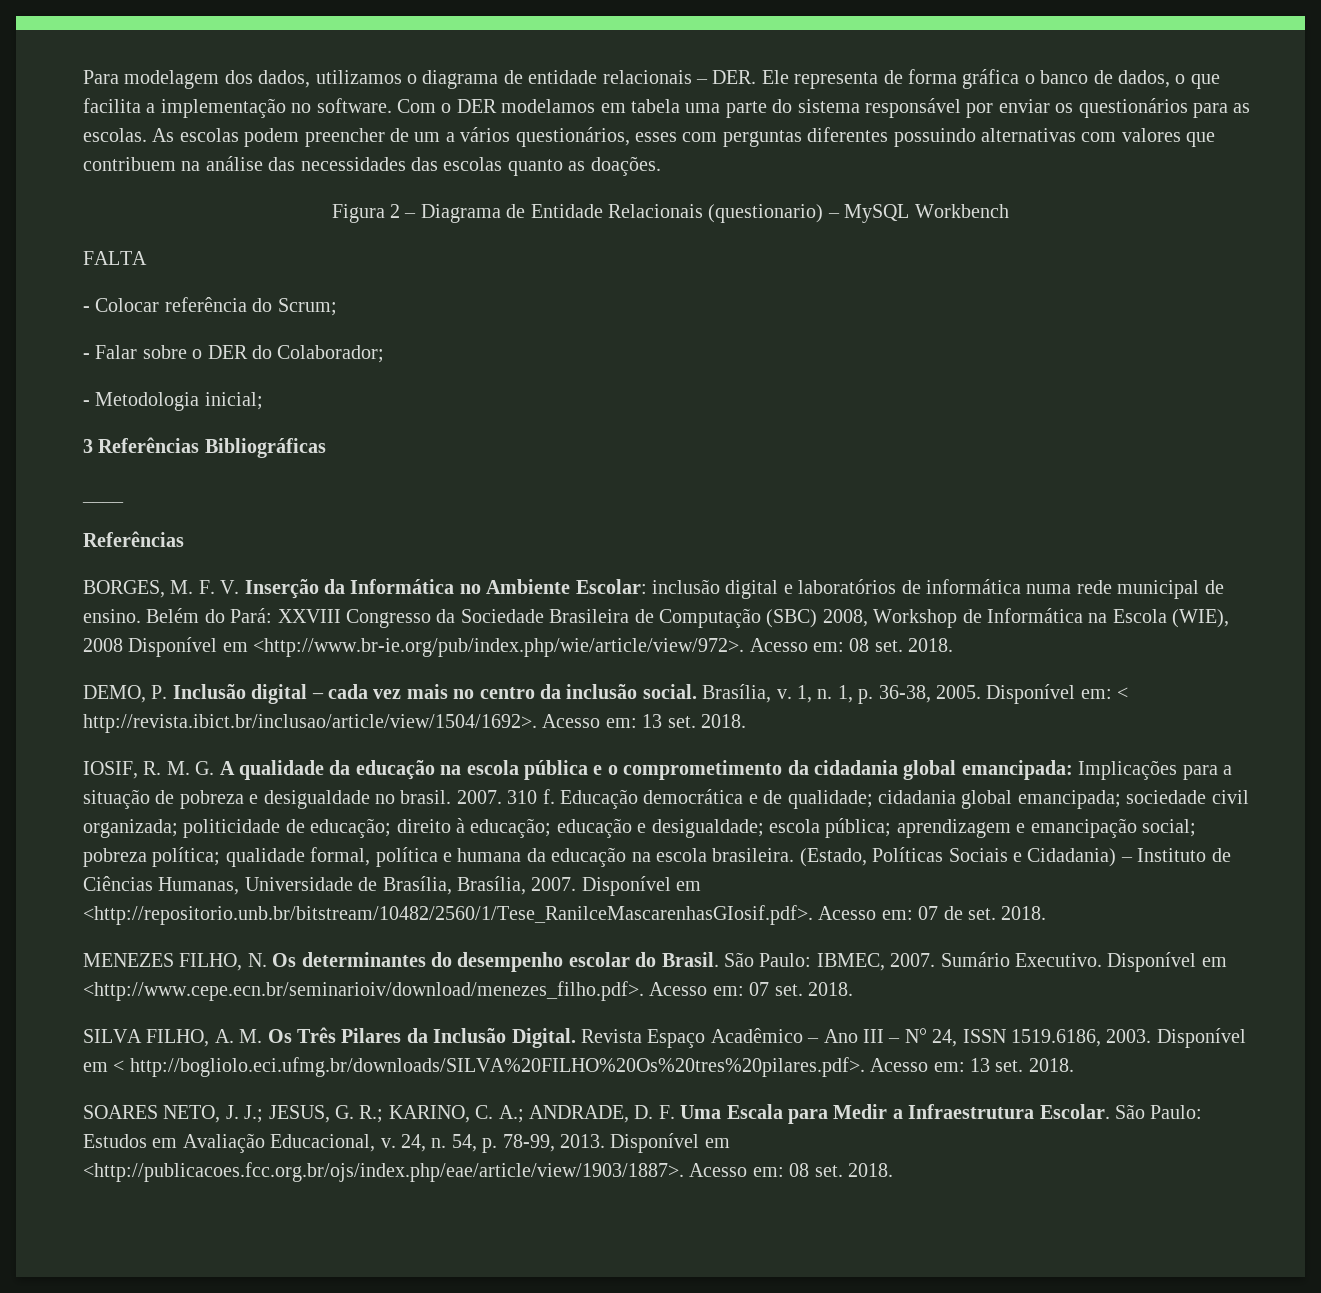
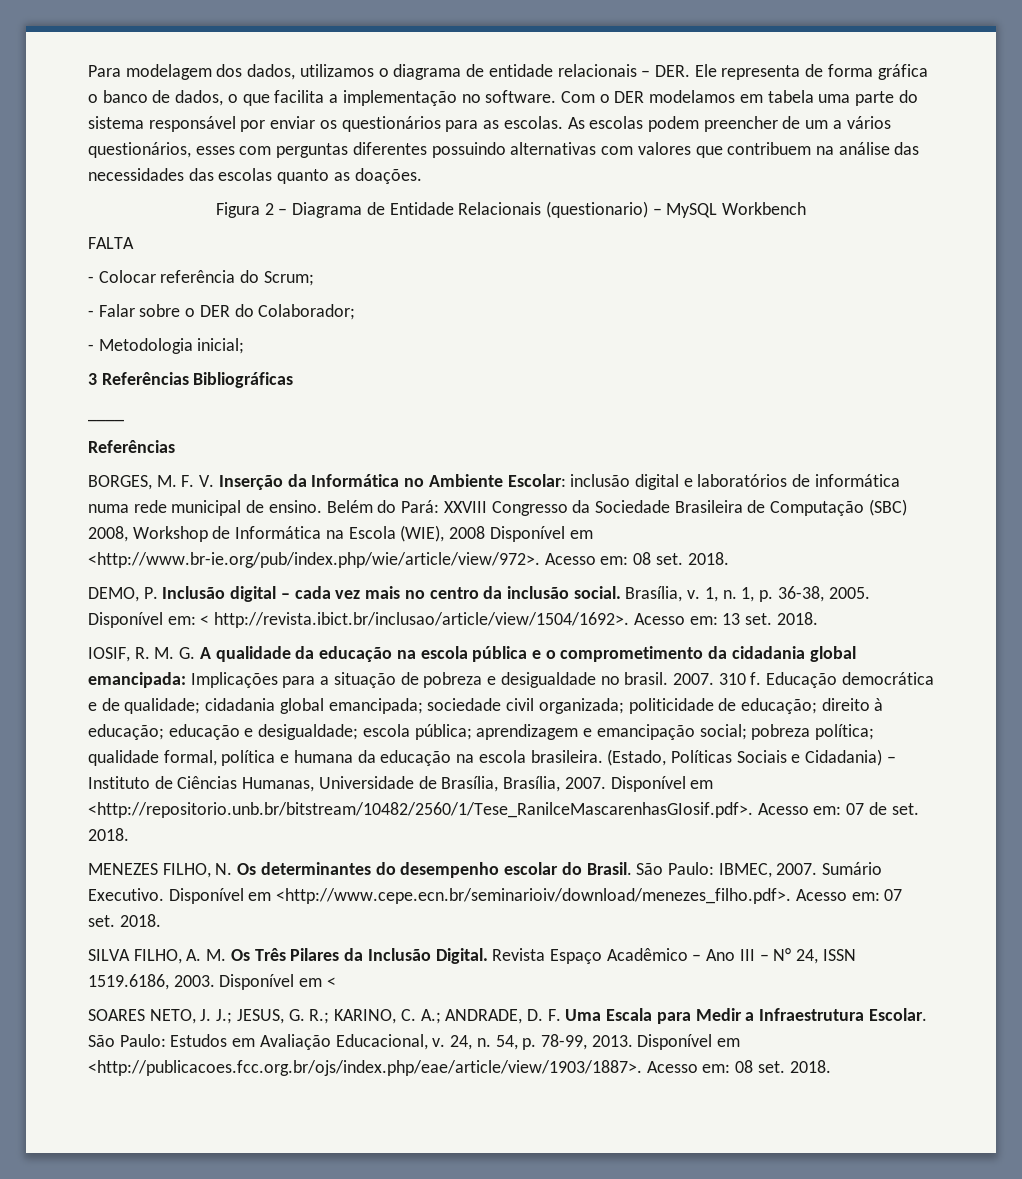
[129,1057,1074,1077] http://bogliolo.eci.ufmg.br/downloads/SILVA%20FILHO%20Os%20tres%20pilares.pdf>. Acesso em: 13 set. 2018. -> (336, 982) none

